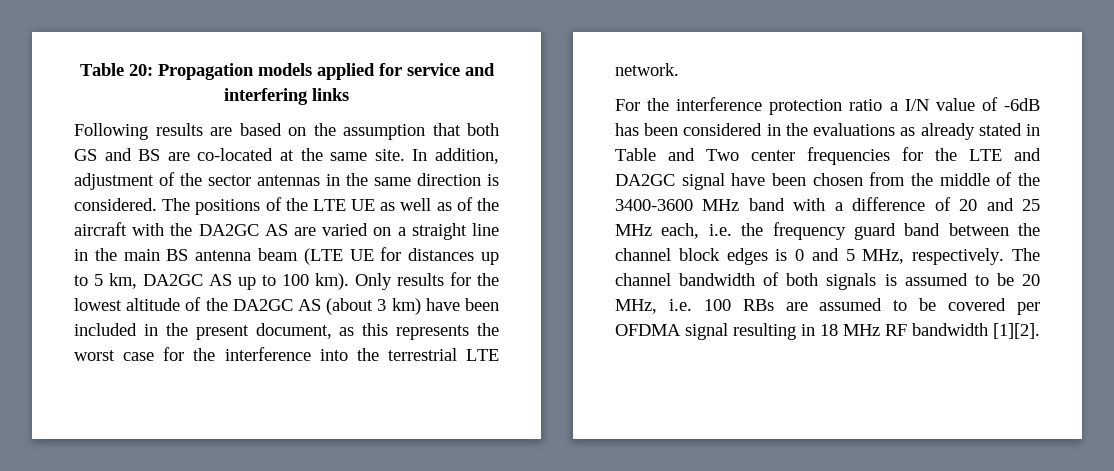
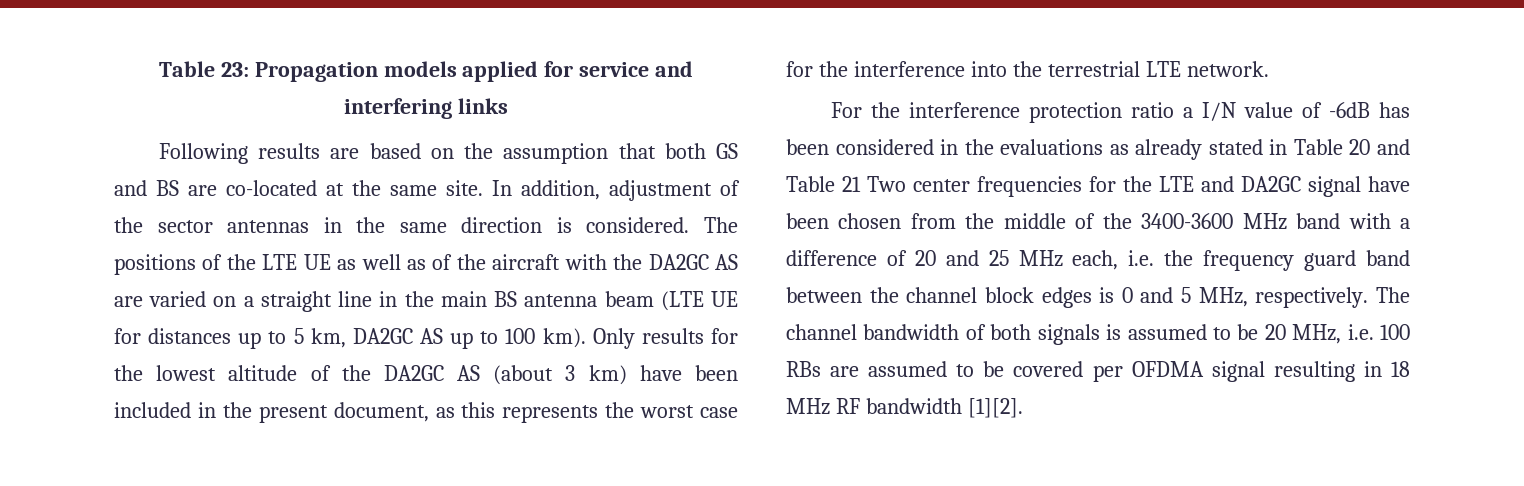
[79,63,153,76] Table 20: -> [158,61,249,77] Table 23:
[668,148,695,161] and -> [1349,139,1410,155] [786,176,861,192] 20 and Table 21

